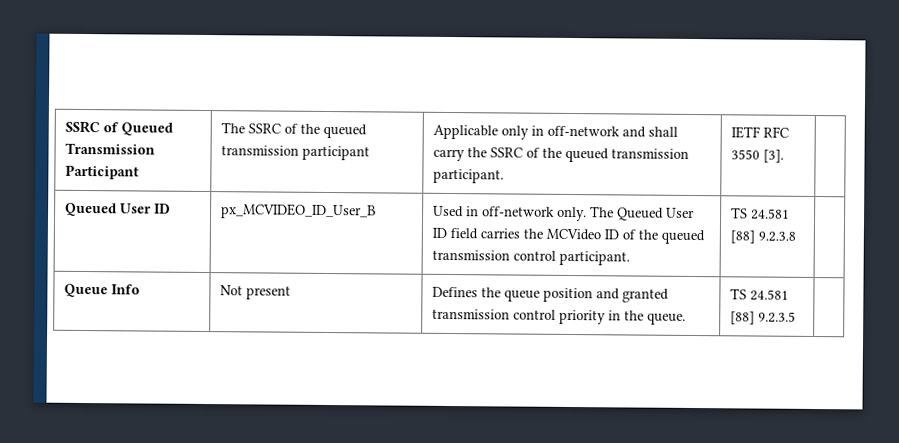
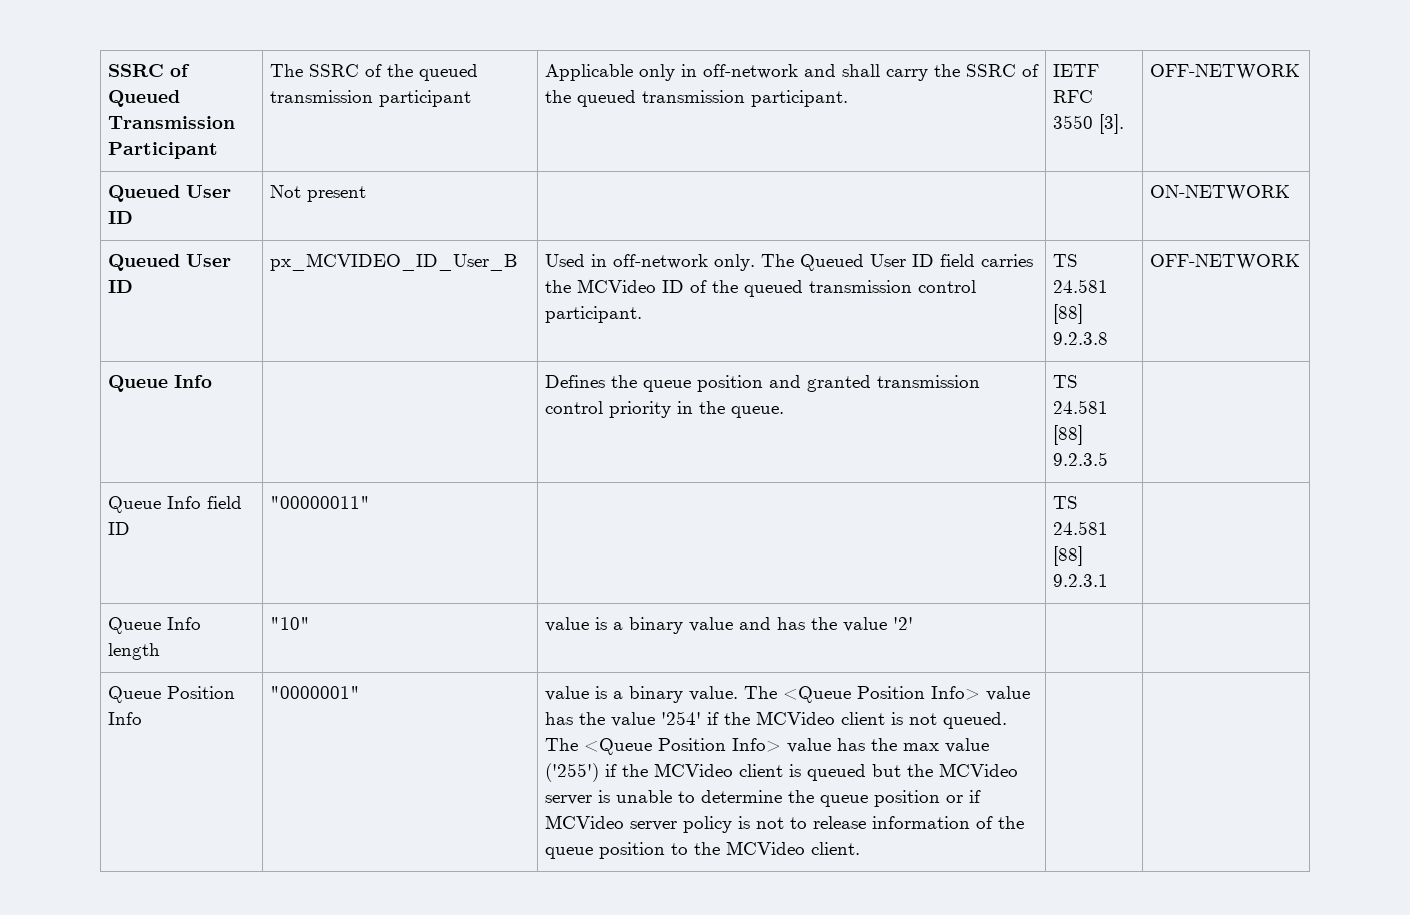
(784, 156) none -> [1149,64,1300,80] [107,185,231,202] [107,211,133,224] [269,185,366,202] [1149,185,1290,201] OFF-NETWORK // Queued User ID | Not present | | | ON-NETWORK
(796, 236) none -> [1149,254,1300,270] OFF-NETWORK
[219,285,291,300] Not present -> (212, 381) none
(796, 317) none -> [107,496,242,513] [107,522,130,535] [269,496,370,509] [1052,496,1078,509] [1052,521,1108,535] [1052,546,1083,566] [1052,574,1108,587] [107,617,201,634] [107,643,160,660] [269,617,310,630] [544,617,913,634] [107,686,235,703] [107,712,142,725] [269,686,360,699] [544,686,1030,703] [544,711,1007,729] [544,738,989,755] [544,763,1018,782] [544,790,981,807] [544,815,1024,833] [544,841,860,859] // Queue Info field ID | "00000011" | | TS 24.581 [88] 9.2.3.1 | // Queue Info length | "10" | value is a binary value and has the value '2' | | // Queue Position Info | "0000001" | value is a binary value. The <Queue Position Info> value has the value '254' if the MCVideo client is not queued. The <Queue Position Info> value has the max value ('255') if the MCVideo client is queued but the MCVideo server is unable to determine the queue position or if MCVideo server policy is not to release information of the queue position to the MCVideo client. | |

